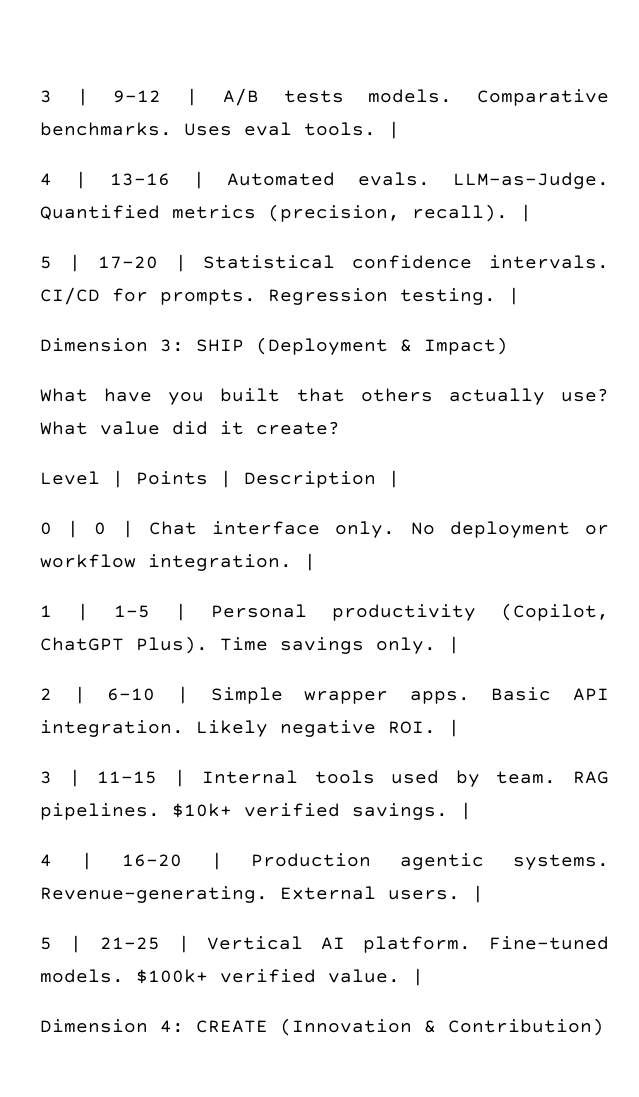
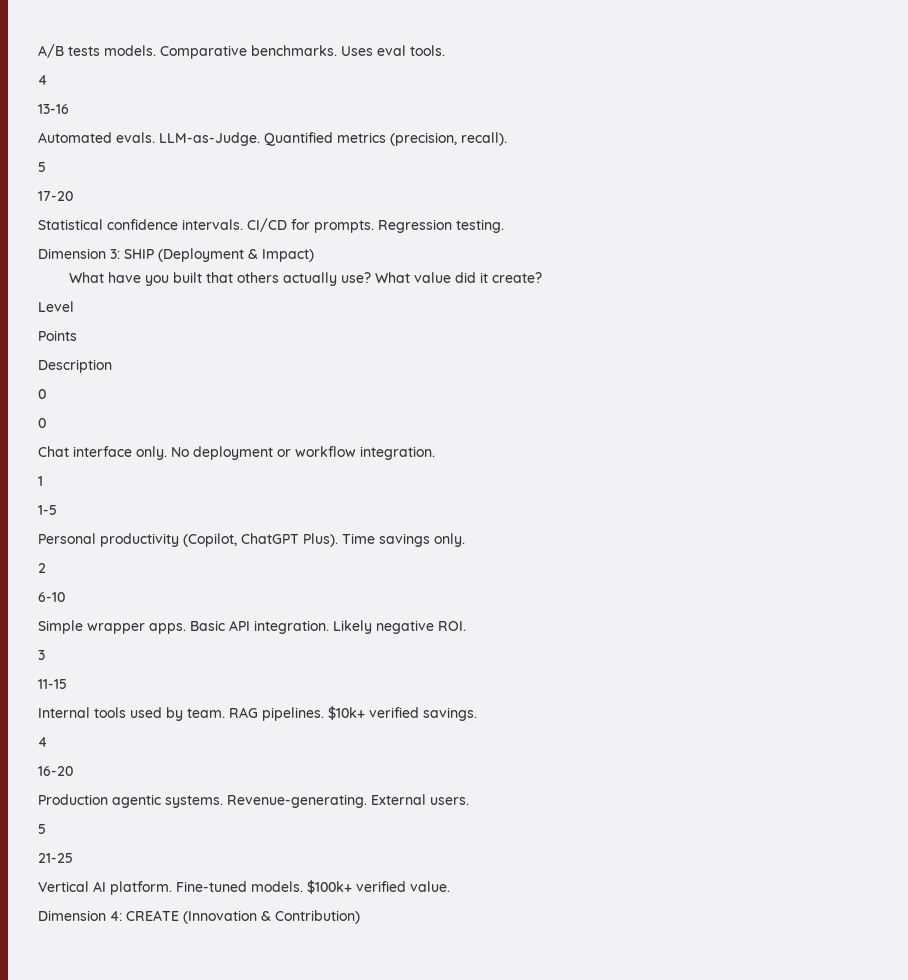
[40,88,199,106] 3 | 9-12 | -> (38, 51) none
[388,121,400,139] [40,171,87,189] | // 4 | -> [38,75,47,85] // 4 //
[192,171,205,189] | -> (69, 109) //
[520,204,532,222] [40,254,81,272] | // 5 | -> [38,162,46,172] // 5 //
[174,254,187,272] | -> (73, 196) //
[508,287,520,305] | -> (504, 226) none
[112,470,124,488] | -> (74, 306) //
[220,470,232,488] | -> (77, 335) //
[388,470,400,488] [40,520,134,538] | // 0 | 0 | -> [38,389,46,399] [38,418,46,428] // 0 // 0 //
[304,553,316,571] [40,603,89,621] | // 1 | -> [38,476,43,486] // 1 //
[174,603,187,621] | -> (57, 510) //
[448,636,460,654] | -> (465, 540) none
[73,686,86,704] | -> (46, 568) //
[176,686,189,704] | -> (65, 597) //
[448,719,460,737] [40,769,81,787] | // 3 | -> [38,650,45,660] // 3 //
[173,769,186,787] | -> (67, 684) //
[460,802,472,820] [40,852,93,870] | // 4 | -> [38,737,47,747] // 4 //
[210,852,223,870] | -> (73, 771) //
[472,885,484,903] [40,935,82,953] | // 5 | -> [38,824,46,834] // 5 //
[177,935,190,953] | -> (73, 858) //
[412,968,424,986] | -> (450, 886) none

